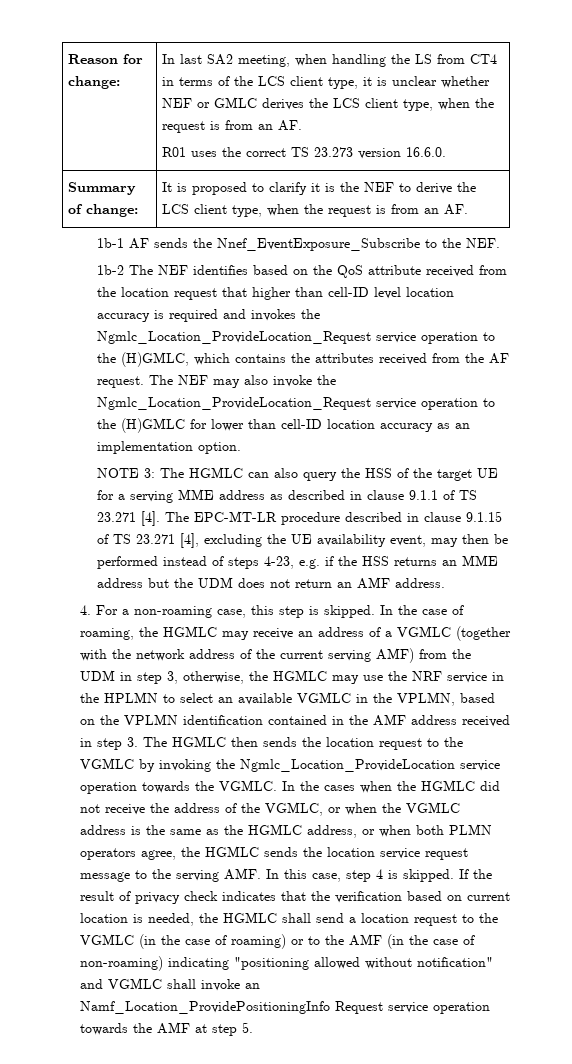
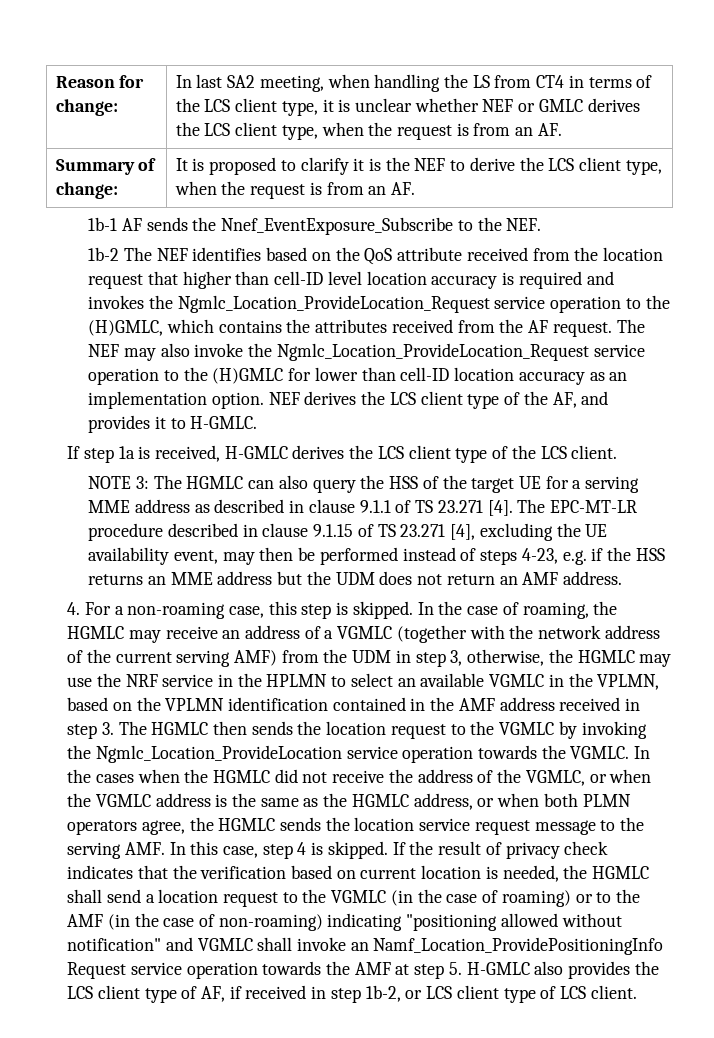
[162,147,447,159] // R01 uses the correct TS 23.273 version 16.6.0. -> (562, 129) none
(242, 448) none -> [268,391,609,409] [88,415,258,433] [67,445,618,463] NEF derives the LCS client type of the AF, and provides it to H-GMLC. // If step 1a is received, H-GMLC derives the LCS client type of the LCS client.
(253, 1027) none -> [466,961,659,979] [67,985,637,1003] H-GMLC also provides the LCS client type of AF, if received in step 1b-2, or LCS client type of LCS client.

